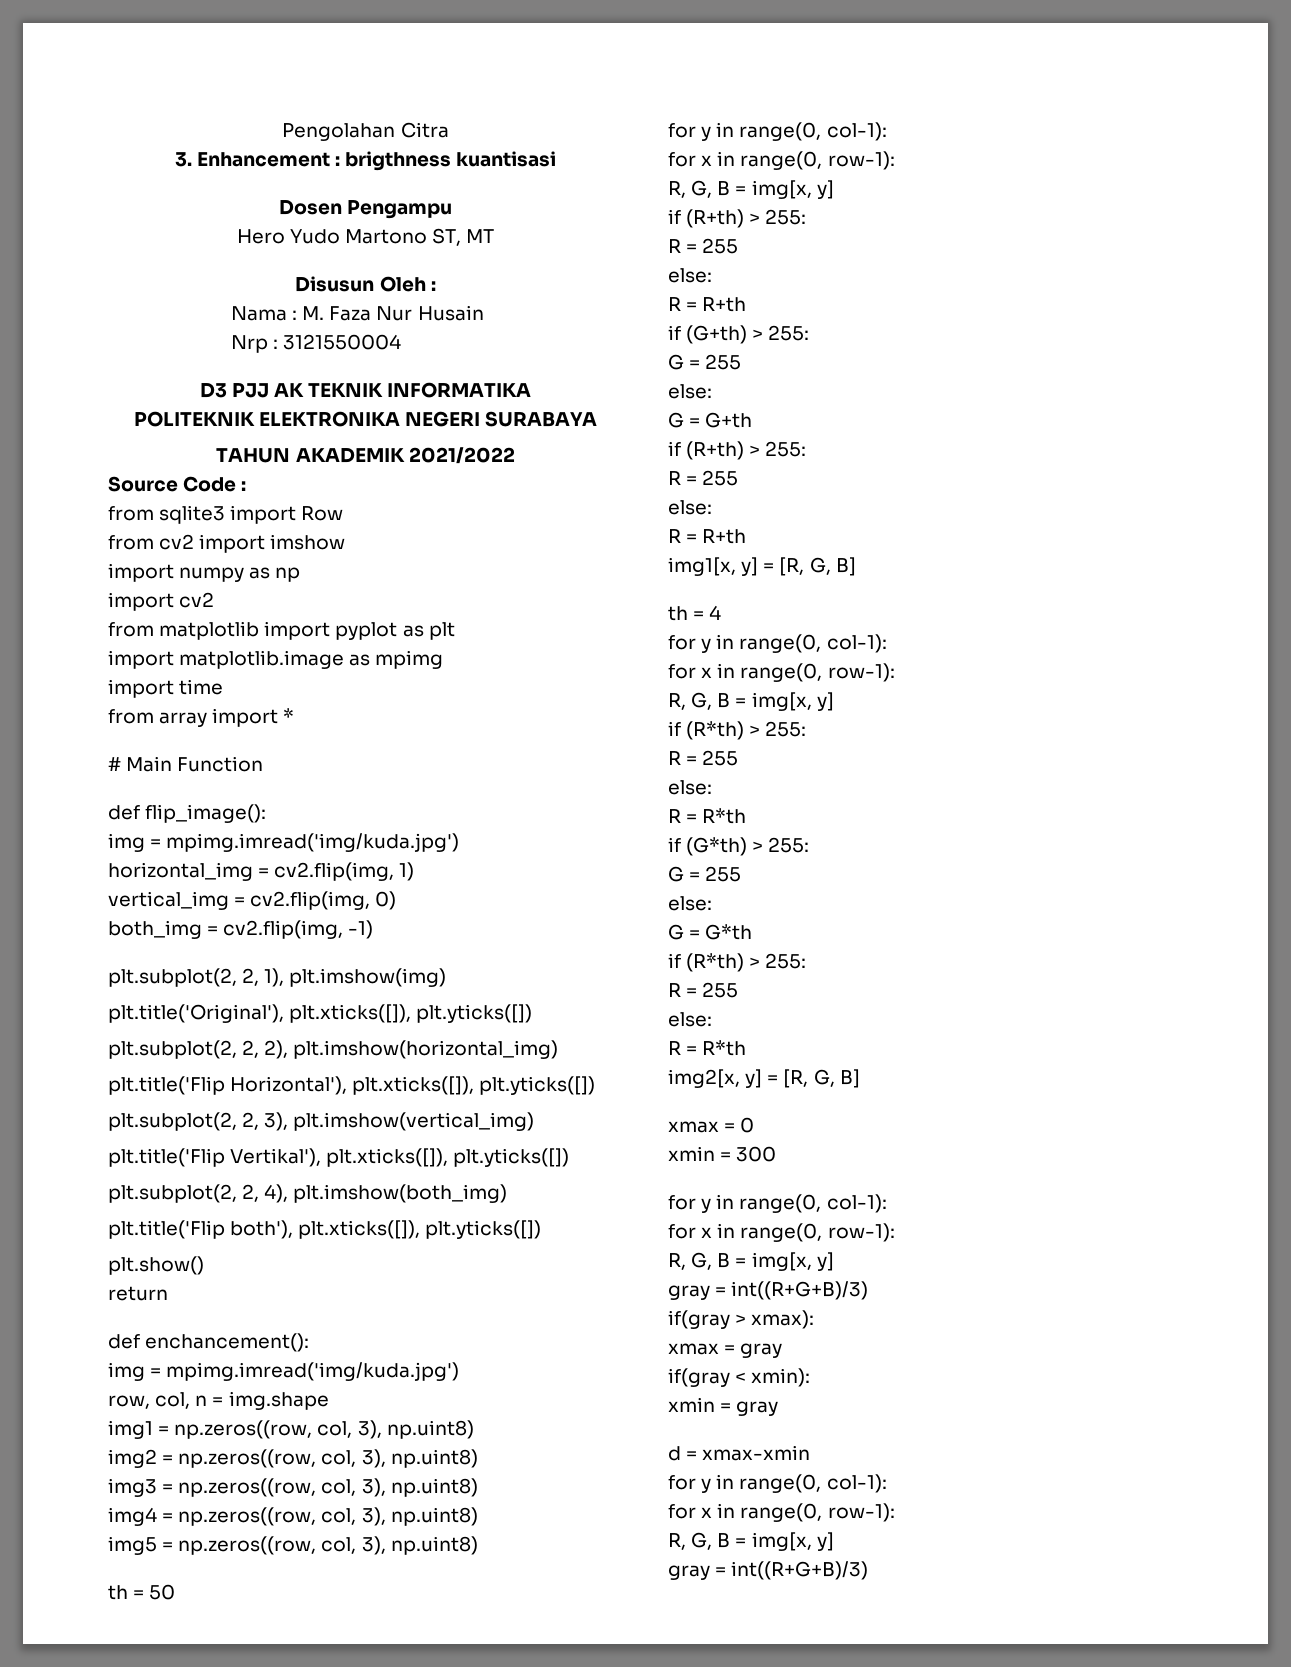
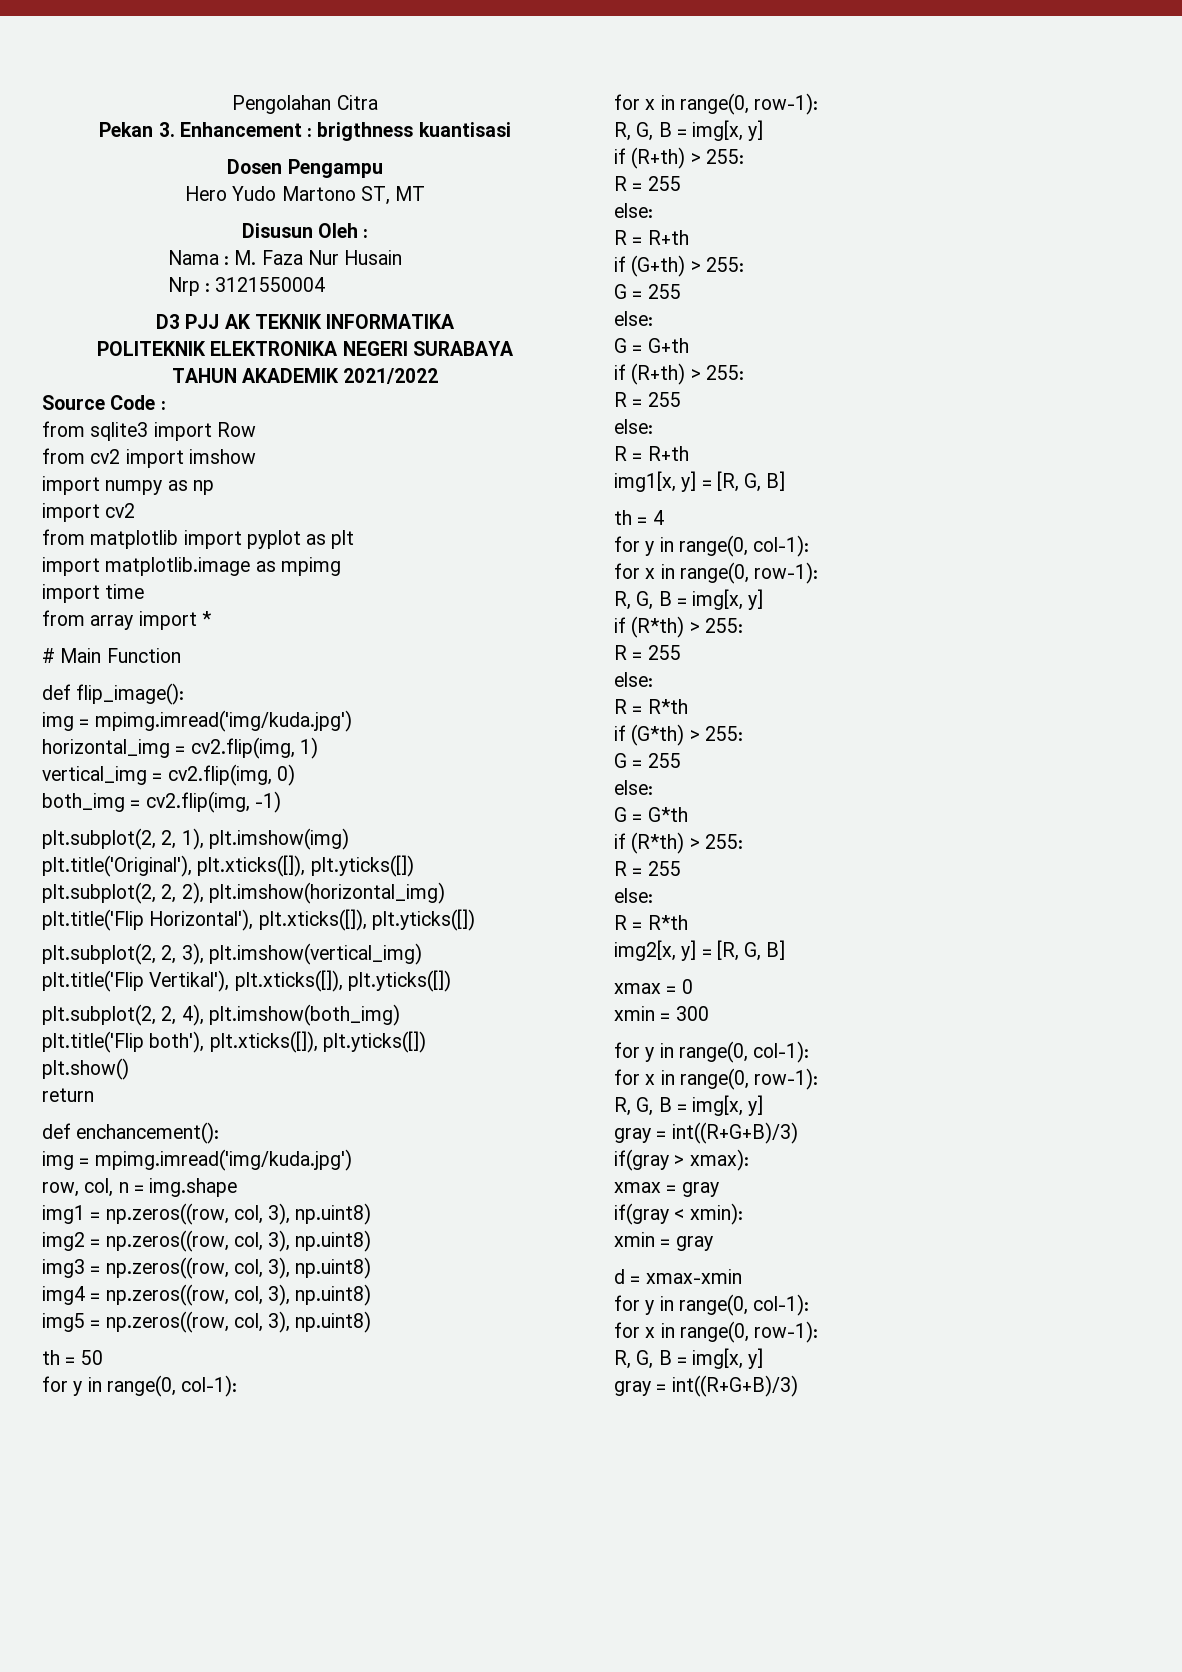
(449, 130) none -> [99,122,154,137] Pekan

